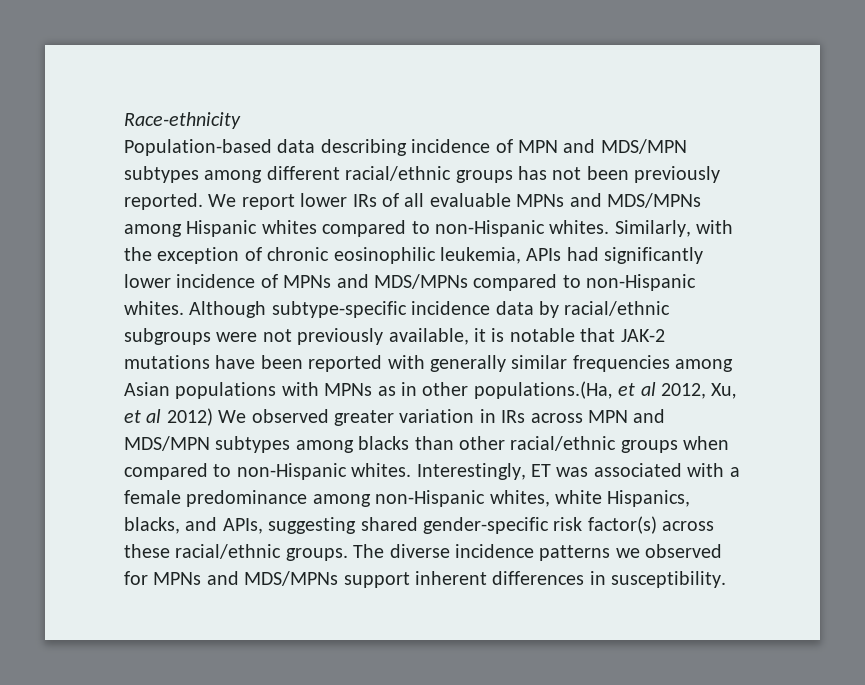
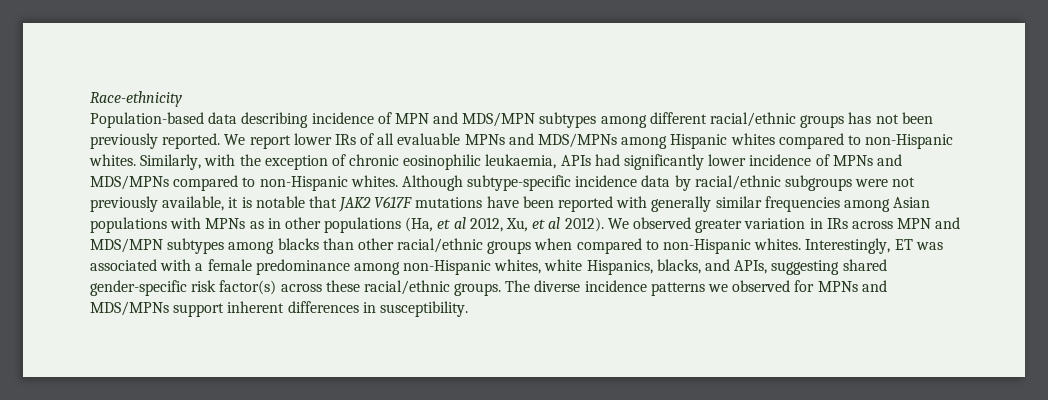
[440,247,521,264] leukemia, -> [485,154,557,169] leukaemia,
[620,329,665,342] JAK-2 -> [338,196,413,212] JAK2 V617F
[473,381,613,399] populations.(Ha, -> [324,217,434,233] populations (Ha,
[166,408,213,426] 2012) -> [564,217,604,232] 2012).

